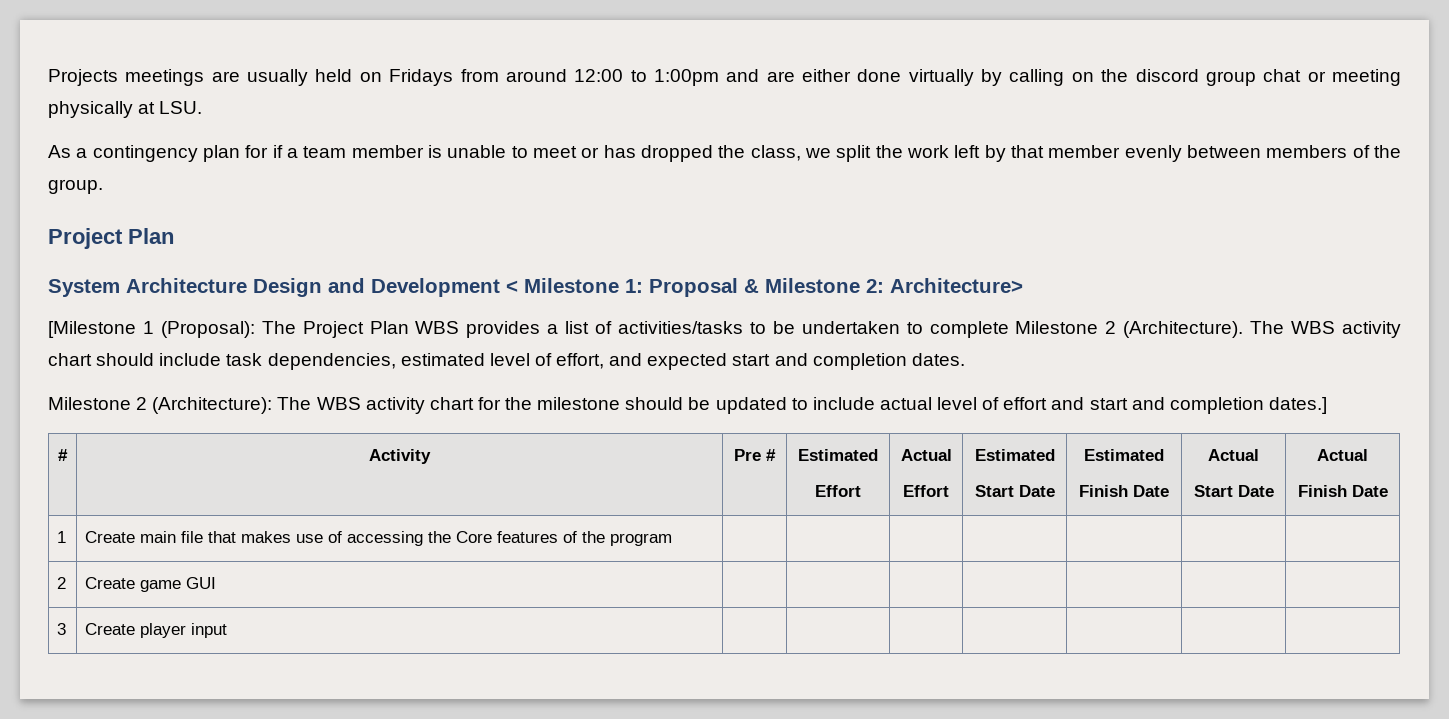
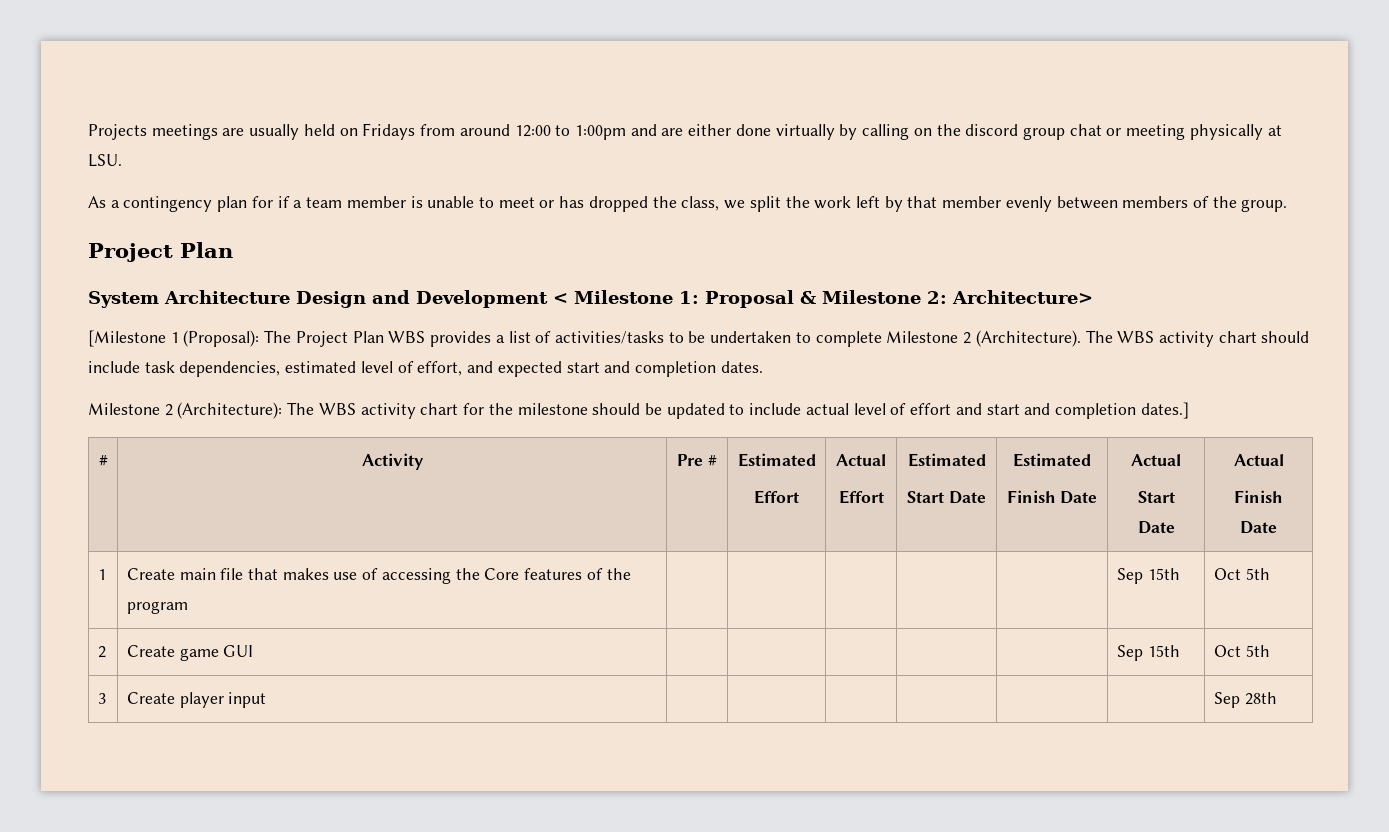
(672, 539) | -> [1116,568,1180,584] [1213,568,1270,580] Sep 15th | Oct 5th
(216, 583) | -> [1116,645,1180,661] [1213,645,1270,657] Sep 15th | Oct 5th
(227, 630) none -> [1213,692,1277,708] Sep 28th

